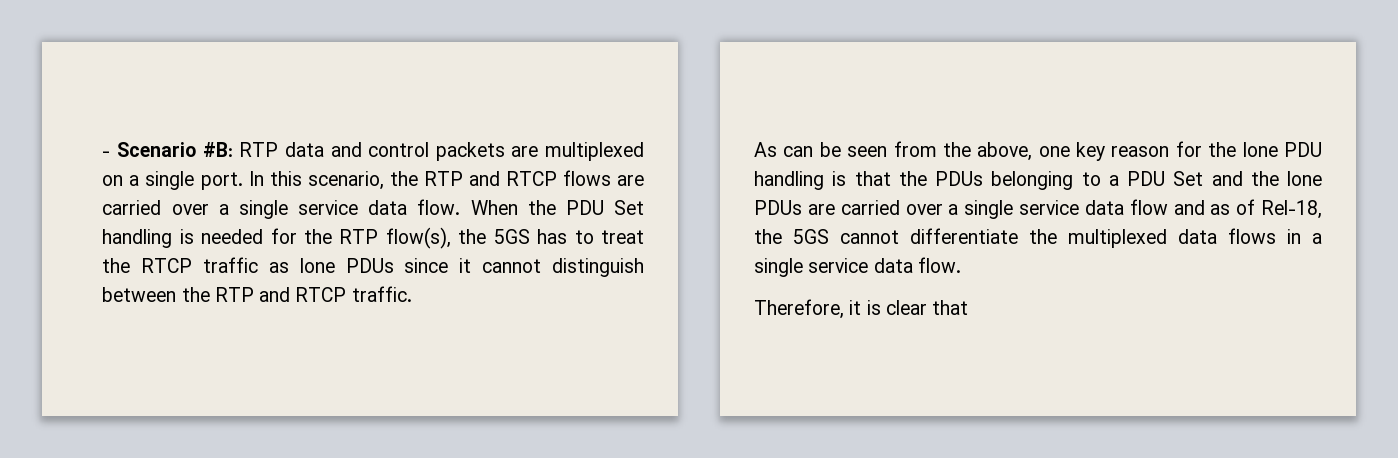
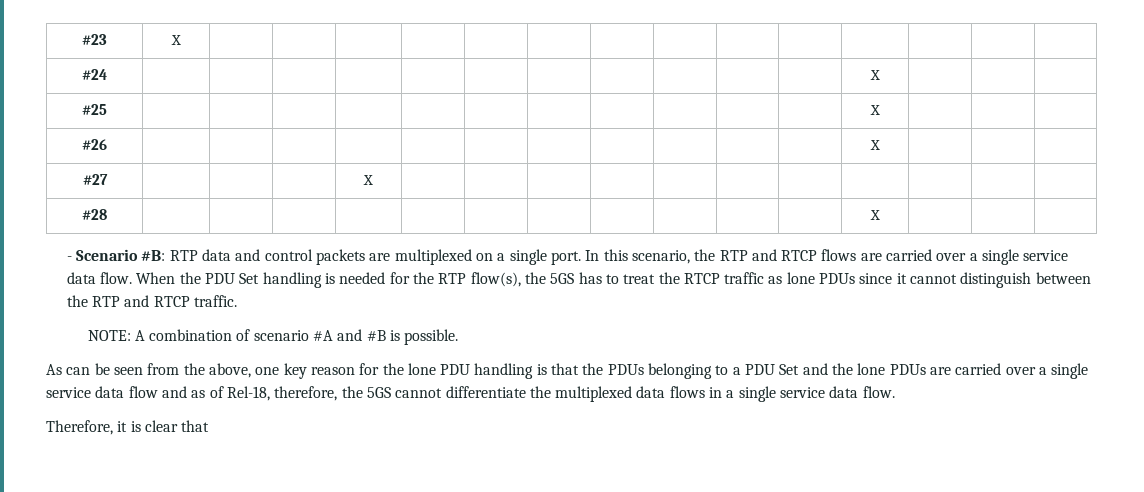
(102, 154) none -> [82,34,107,45] [170,35,181,45] [82,69,107,80] [869,70,880,80] [82,104,107,115] [869,105,880,115] [82,139,107,150] [869,140,880,150] [82,174,108,185] [363,175,373,185] [82,209,107,220] [869,210,880,220] #23 | X | | | | | | | | | | | | | | // #24 | | | | | | | | | | | | X | | | // #25 | | | | | | | | | | | | X | | | // #26 | | | | | | | | | | | | X | | | // #27 | | | | X | | | | | | | | | | | // #28 | | | | | | | | | | | | X | | | //
(412, 294) none -> [87,329,459,345] // NOTE: A combination of scenario #A and #B is possible.
(1322, 209) none -> [274,386,338,401] therefore,

